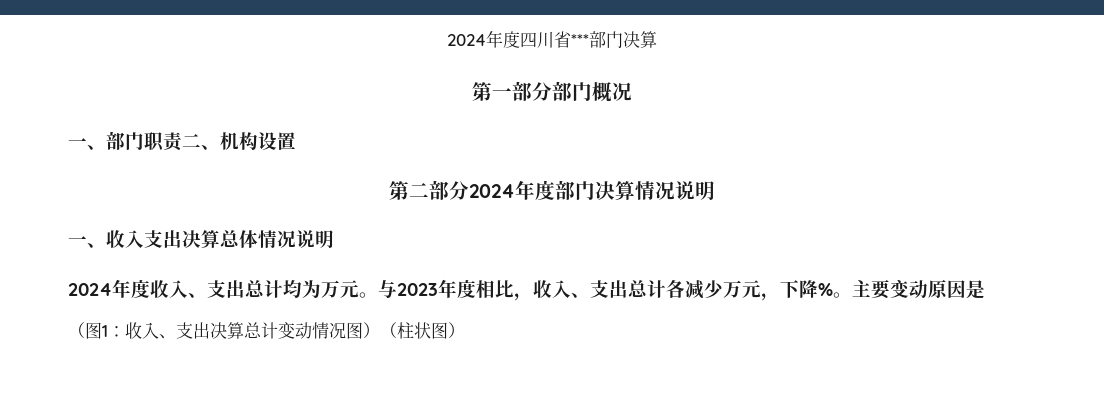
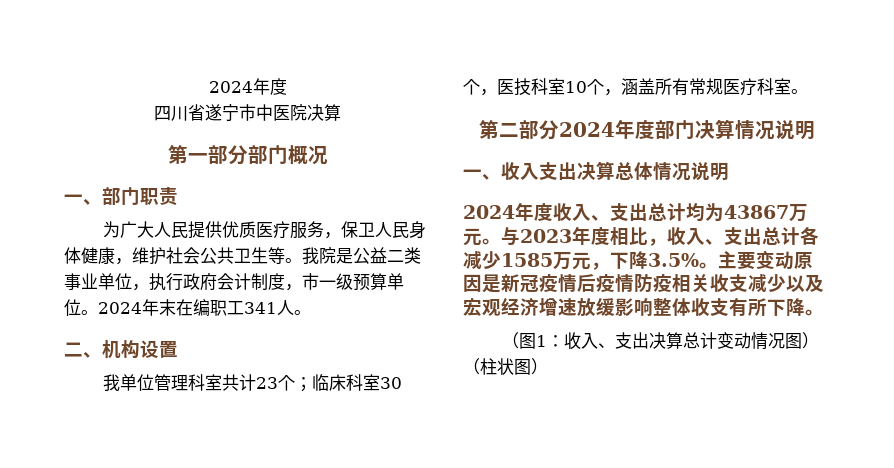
[447,30,623,48] 2024年度四川省***部门 -> [208,78,287,95] [154,104,307,122] 2024年度 // 四川省遂宁市中医院
[182,132,296,150] 二、机构设置 -> [102,221,426,239] [64,247,421,265] [64,273,404,291] [64,299,311,316] [64,340,178,359] [102,374,402,392] [463,78,808,96] // 为广大人民提供优质医疗服务，保卫人民身体健康，维护社会公共卫生等。我院是公益二类事业单位，执行政府会计制度，市一级预算单位。2024年末在编职工341人。 // 二、机构设置 // 我单位管理科室共计23个；临床科室30个，医技科室10个，涵盖所有常规医疗科室。
(321, 289) none -> [724,205,789,219] 43867
(724, 289) none -> [501,253,553,267] 1585
[818,283,833,296] % -> [648,253,699,267] 3.5%
(985, 289) none -> [501,274,824,293] [463,298,824,317] 新冠疫情后疫情防疫相关收支减少以及宏观经济增速放缓影响整体收支有所下降。

